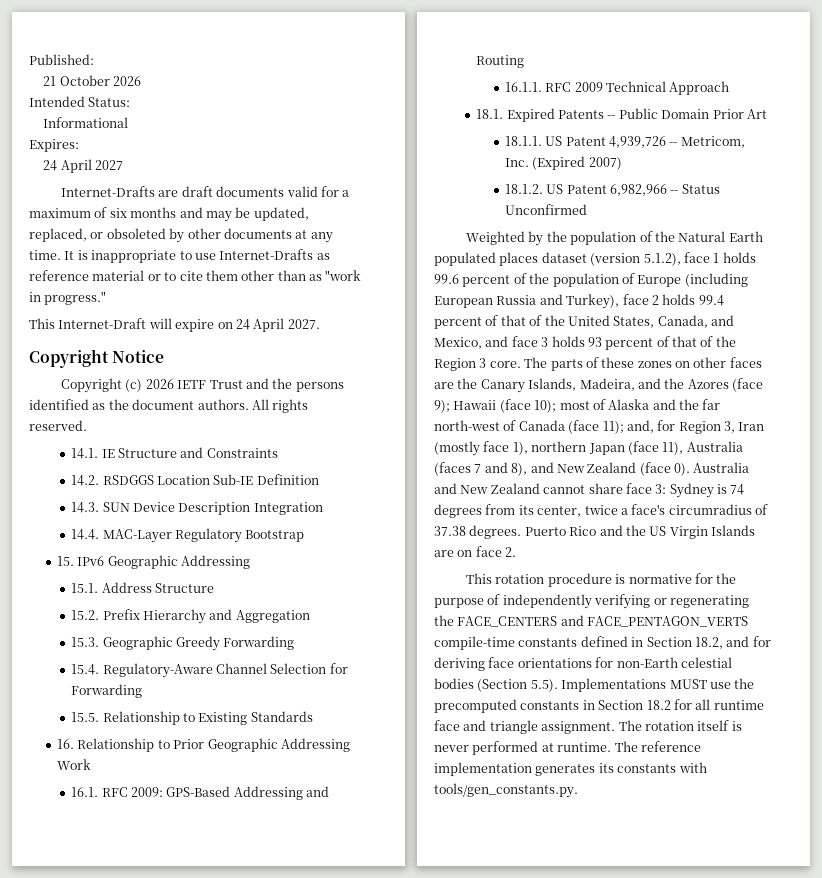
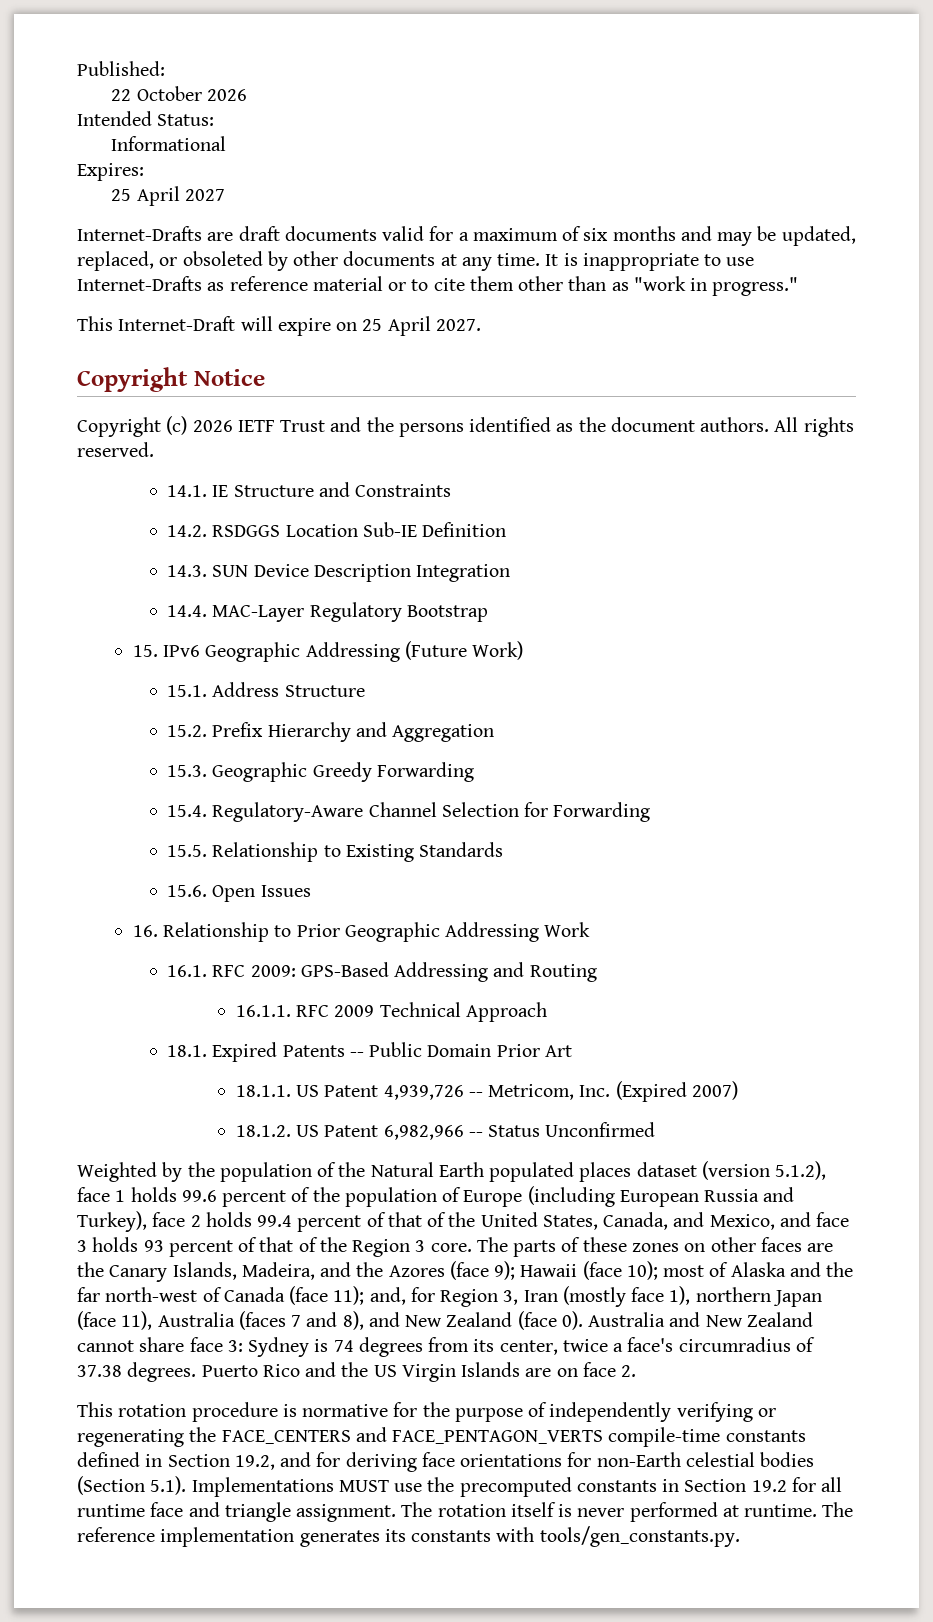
[43,76,57,86] 21 -> [111,89,132,101] 22
[43,160,58,171] 24 -> [111,189,132,201] 25
[235,319,250,330] 24 -> [362,319,383,331] 25
(251, 562) none -> [404,641,524,660] (Future Work)
(313, 716) none -> [167,885,311,902] // 15.6. Open Issues
[694,637,723,649] 18.2, -> [234,1455,275,1470] 19.2,
[530,679,558,692] 5.5). -> [150,1476,187,1495] 5.1).
[646,700,671,710] 18.2 -> [751,1480,787,1492] 19.2

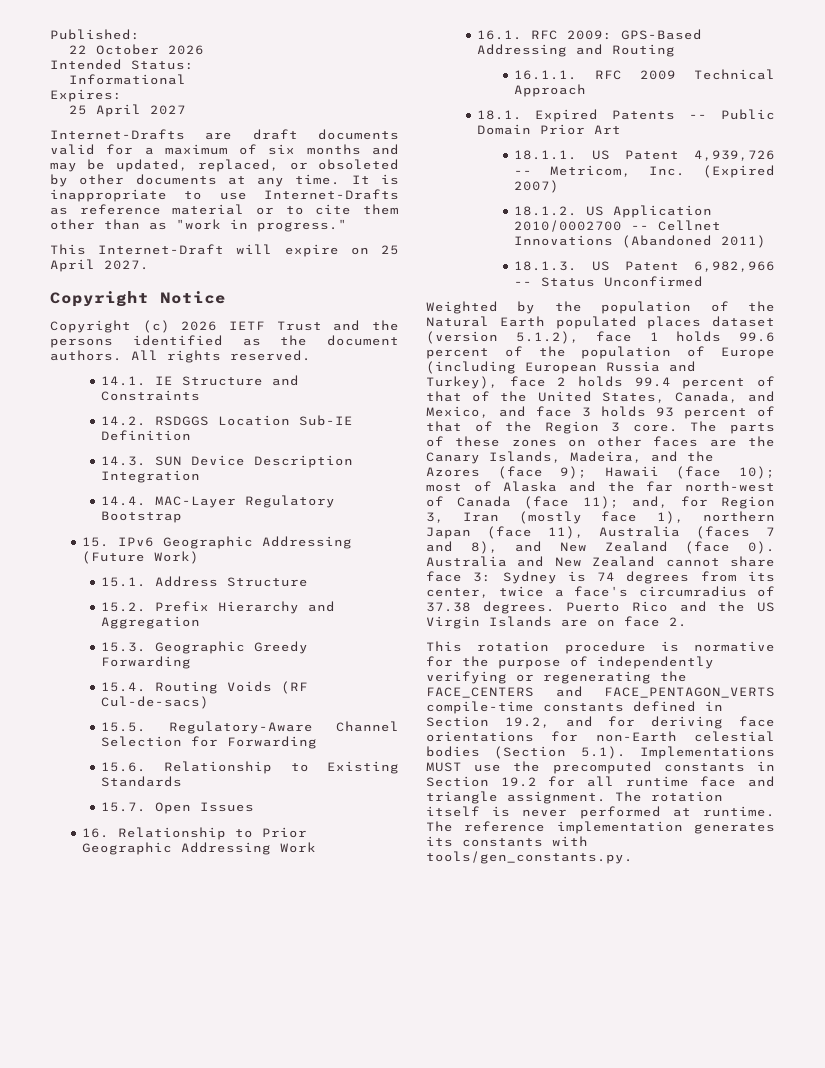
(208, 811) none -> [154,681,308,694] [100,696,209,709] [100,722,146,732] Routing Voids (RF Cul-de-sacs) // 15.5.
[167,845,208,857] 15.5. -> [100,762,146,772] 15.6.
[167,885,208,897] 15.6. -> [100,802,146,812] 15.7.
(320, 1131) none -> [612,205,712,218] [513,220,721,232] [513,235,766,248] [513,261,610,271] Application 2010/0002700 -- Cellnet Innovations (Abandoned 2011) // 18.1.3. US

